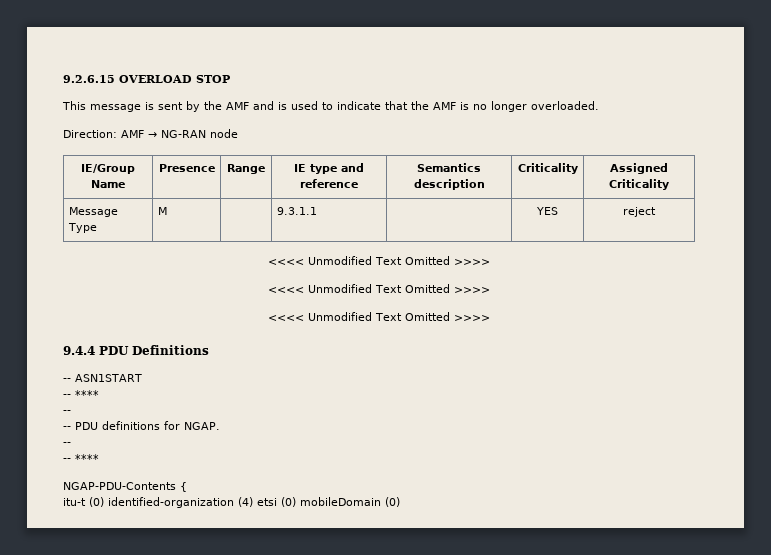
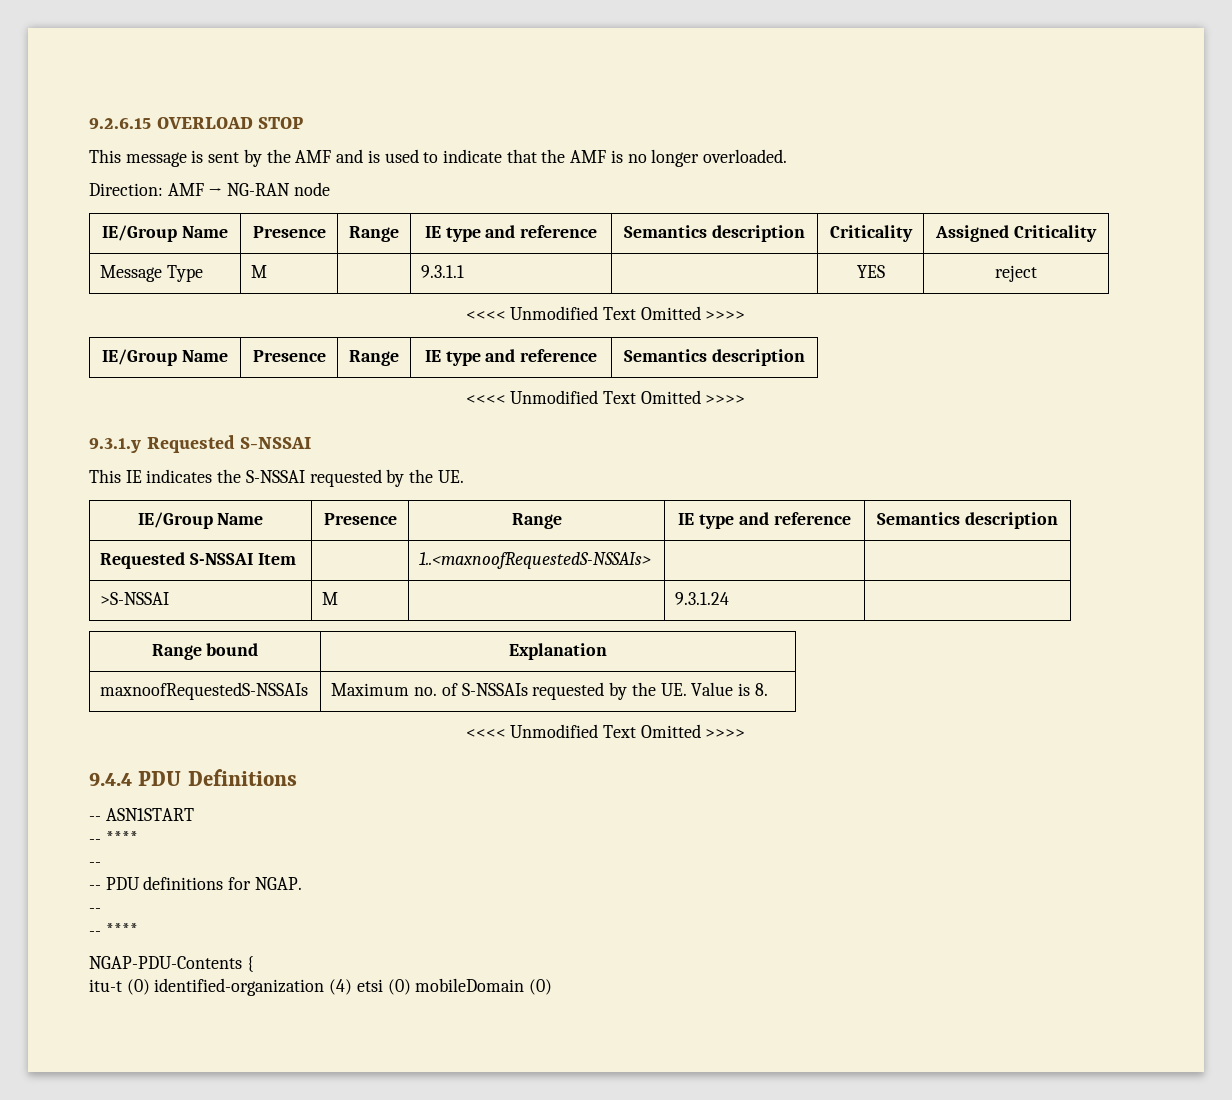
[268,284,490,293] // <<<< Unmodified Text Omitted >>>> -> [102,349,228,366] [252,350,326,362] [349,350,399,366] [424,349,598,366] [624,349,805,366] [465,390,746,404] [89,435,312,453] [89,469,464,487] [137,512,264,529] [323,513,397,525] [511,513,562,529] [678,512,851,529] [877,512,1058,529] [100,552,296,569] [419,552,652,569] [100,592,170,605] [322,592,339,605] [675,592,730,605] [151,643,259,660] [509,643,607,660] [100,682,309,700] [331,682,768,700] // IE/Group Name | Presence | Range | IE type and reference | Semantics description // <<<< Unmodified Text Omitted >>>> // 9.3.1.y Requested S-NSSAI // This IE indicates the S-NSSAI requested by the UE. // IE/Group Name | Presence | Range | IE type and reference | Semantics description // Requested S-NSSAI Item | | 1..<maxnoofRequestedS-NSSAIs> | | // >S-NSSAI | M | | 9.3.1.24 | // Range bound | Explanation // maxnoofRequestedS-NSSAIs | Maximum no. of S-NSSAIs requested by the UE. Value is 8.

